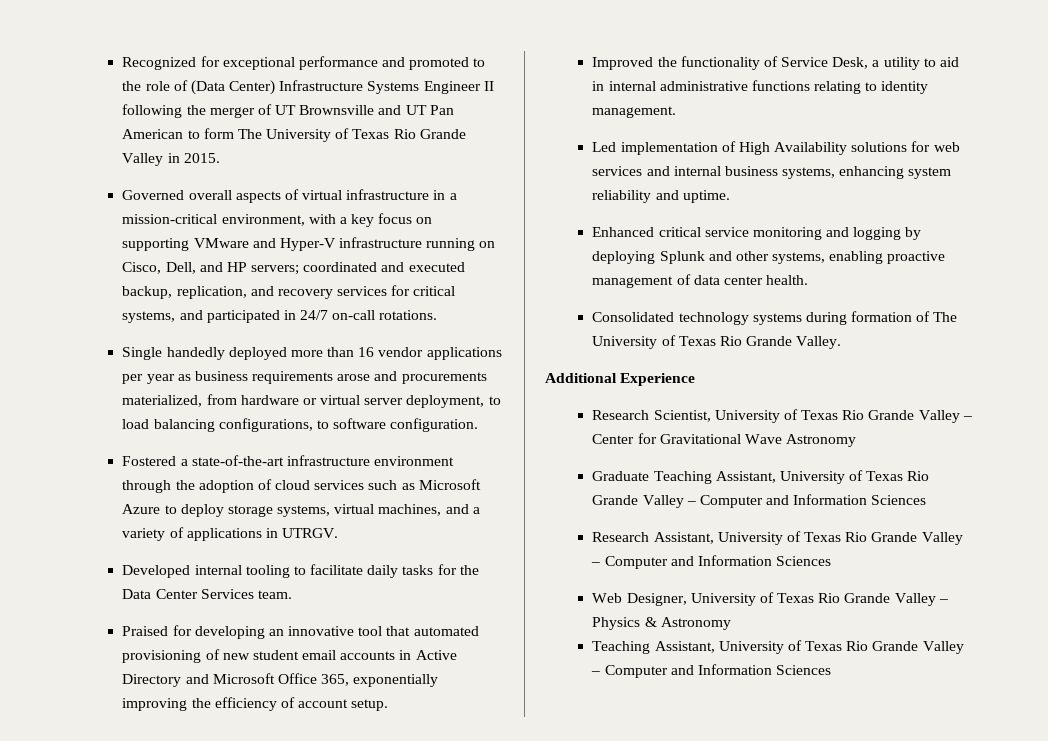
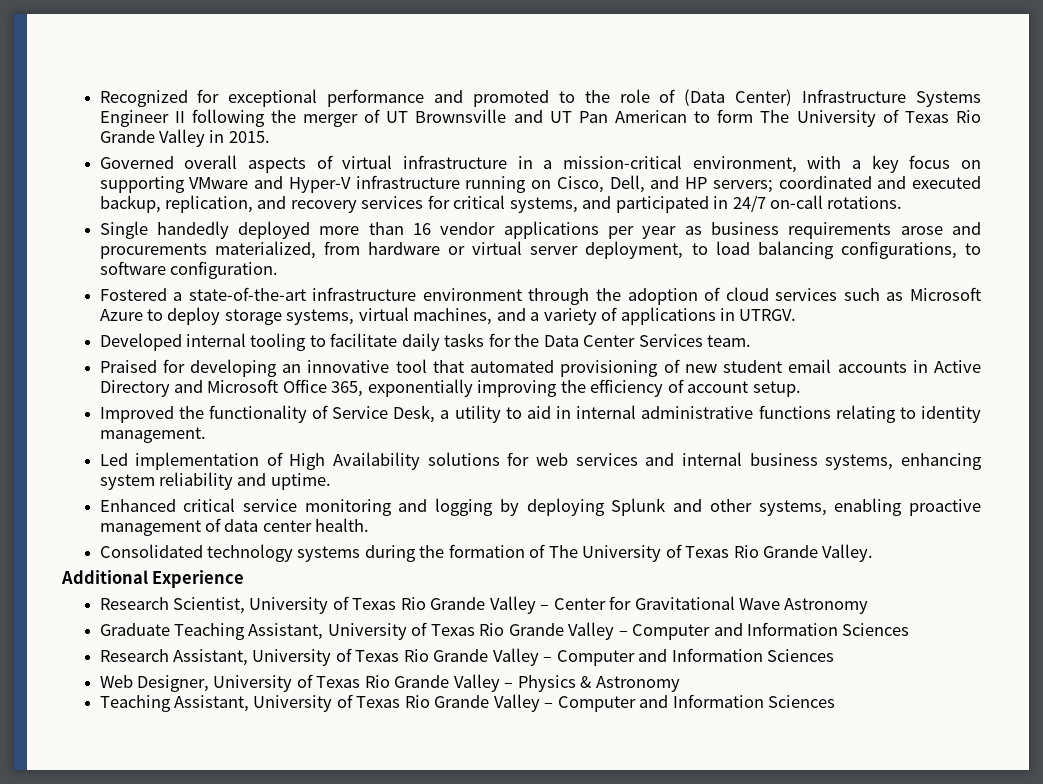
(847, 318) none -> [419,545,445,558] the

